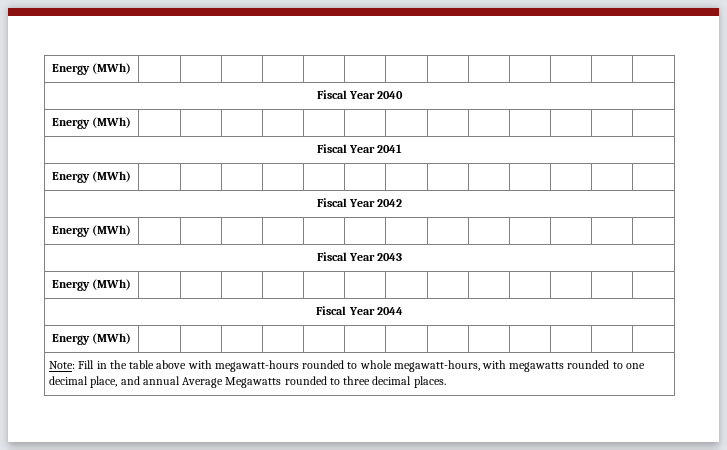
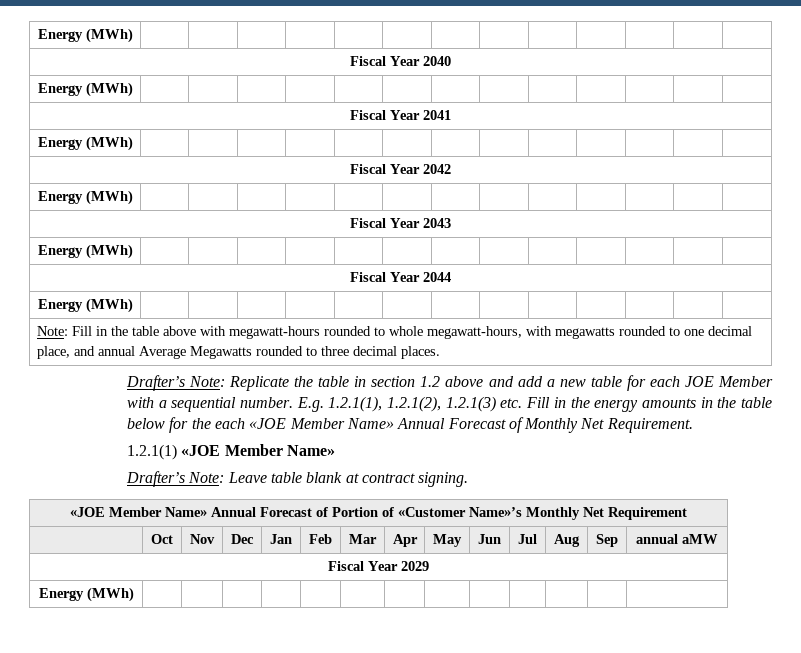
(446, 382) none -> [125,375,773,391] [126,396,772,412] [126,417,693,433] [126,444,335,460] [125,471,469,487] [70,507,687,520] [151,534,173,544] [190,534,215,544] [231,534,254,544] [270,534,292,544] [309,534,332,544] [349,534,377,544] [392,534,418,547] [433,534,462,547] [478,534,501,544] [518,534,537,544] [554,534,580,547] [596,534,618,547] [636,534,718,544] [328,561,429,571] [38,587,134,602] // Drafter’s Note: Replicate the table in section 1.2 above and add a new table for each JOE Member with a sequential number. E.g. 1.2.1(1), 1.2.1(2), 1.2.1(3) etc. Fill in the energy amounts in the table below for the each «JOE Member Name» Annual Forecast of Monthly Net Requirement. // 1.2.1(1) «JOE Member Name» // Drafter’s Note: Leave table blank at contract signing. // «JOE Member Name» Annual Forecast of Portion of «Customer Name»’s Monthly Net Requirement // | Oct | Nov | Dec | Jan | Feb | Mar | Apr | May | Jun | Jul | Aug | Sep | annual aMW // Fiscal Year 2029 // Energy (MWh) | | | | | | | | | | | | |

